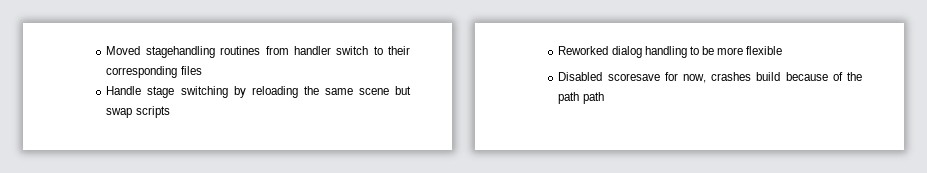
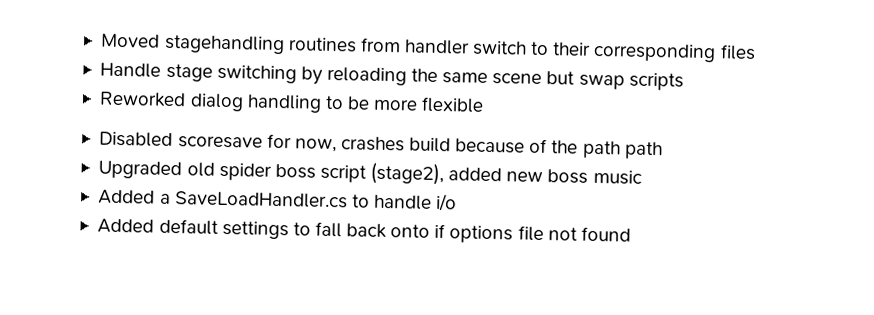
(604, 98) none -> [98,160,642,186] [98,189,458,212] [97,218,631,244] // Upgraded old spider boss script (stage2), added new boss music // Added a SaveLoadHandler.cs to handle i/o // Added default settings to fall back onto if options file not found

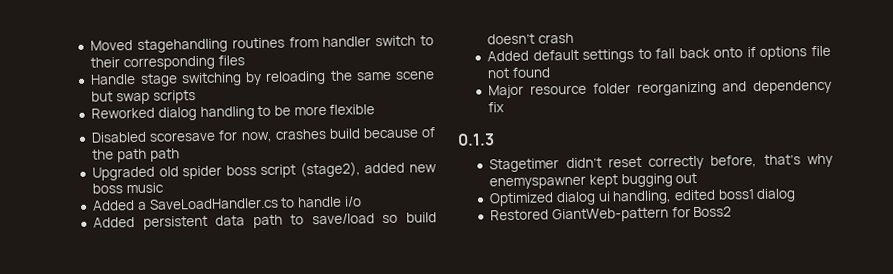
(458, 202) none -> [93,212,437,230] [487,32,574,45] // Added persistent data path to save/load so build doesn’t crash
(631, 234) none -> [488,79,832,99] [488,102,505,113] [457,133,495,146] [489,153,833,173] [489,172,698,190] [489,188,797,207] [490,206,733,223] // Major resource folder reorganizing and dependency fix // 0.1.3 // Stagetimer didn’t reset correctly before, that’s why enemyspawner kept bugging out // Optimized dialog ui handling, edited boss1 dialog // Restored GiantWeb-pattern for Boss2

